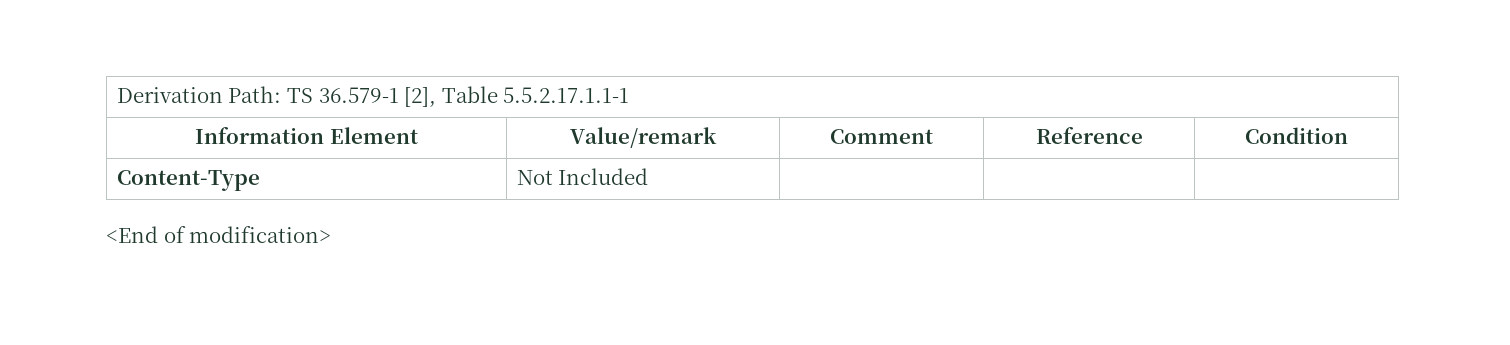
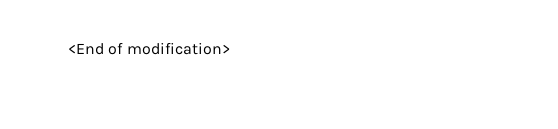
[116,86,630,107] [195,127,418,144] [570,127,717,148] [830,129,933,144] [1035,127,1143,144] [1245,127,1348,144] [116,170,260,191] [516,168,649,185] Derivation Path: TS 36.579-1 [2], Table 5.5.2.17.1.1-1 // Information Element | Value/remark | Comment | Reference | Condition // Content-Type | Not Included | | | // -> (68, 49) none

